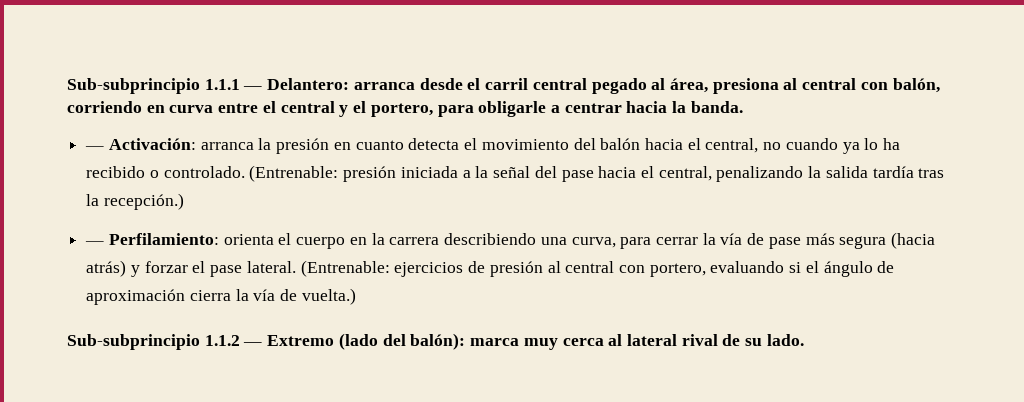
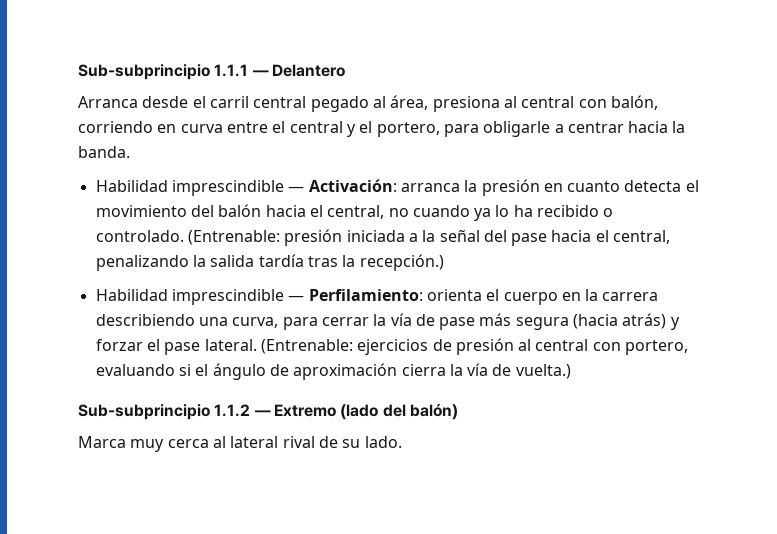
[267,78,415,90] Delantero: arranca -> [271,64,345,77] [78,96,138,108] Delantero // Arranca
(743, 107) none -> [95,180,284,196] Habilidad imprescindible
(184, 201) none -> [95,289,284,305] Habilidad imprescindible
[410,333,520,350] balón): marca -> [409,403,458,420] [78,436,126,448] balón) // Marca

